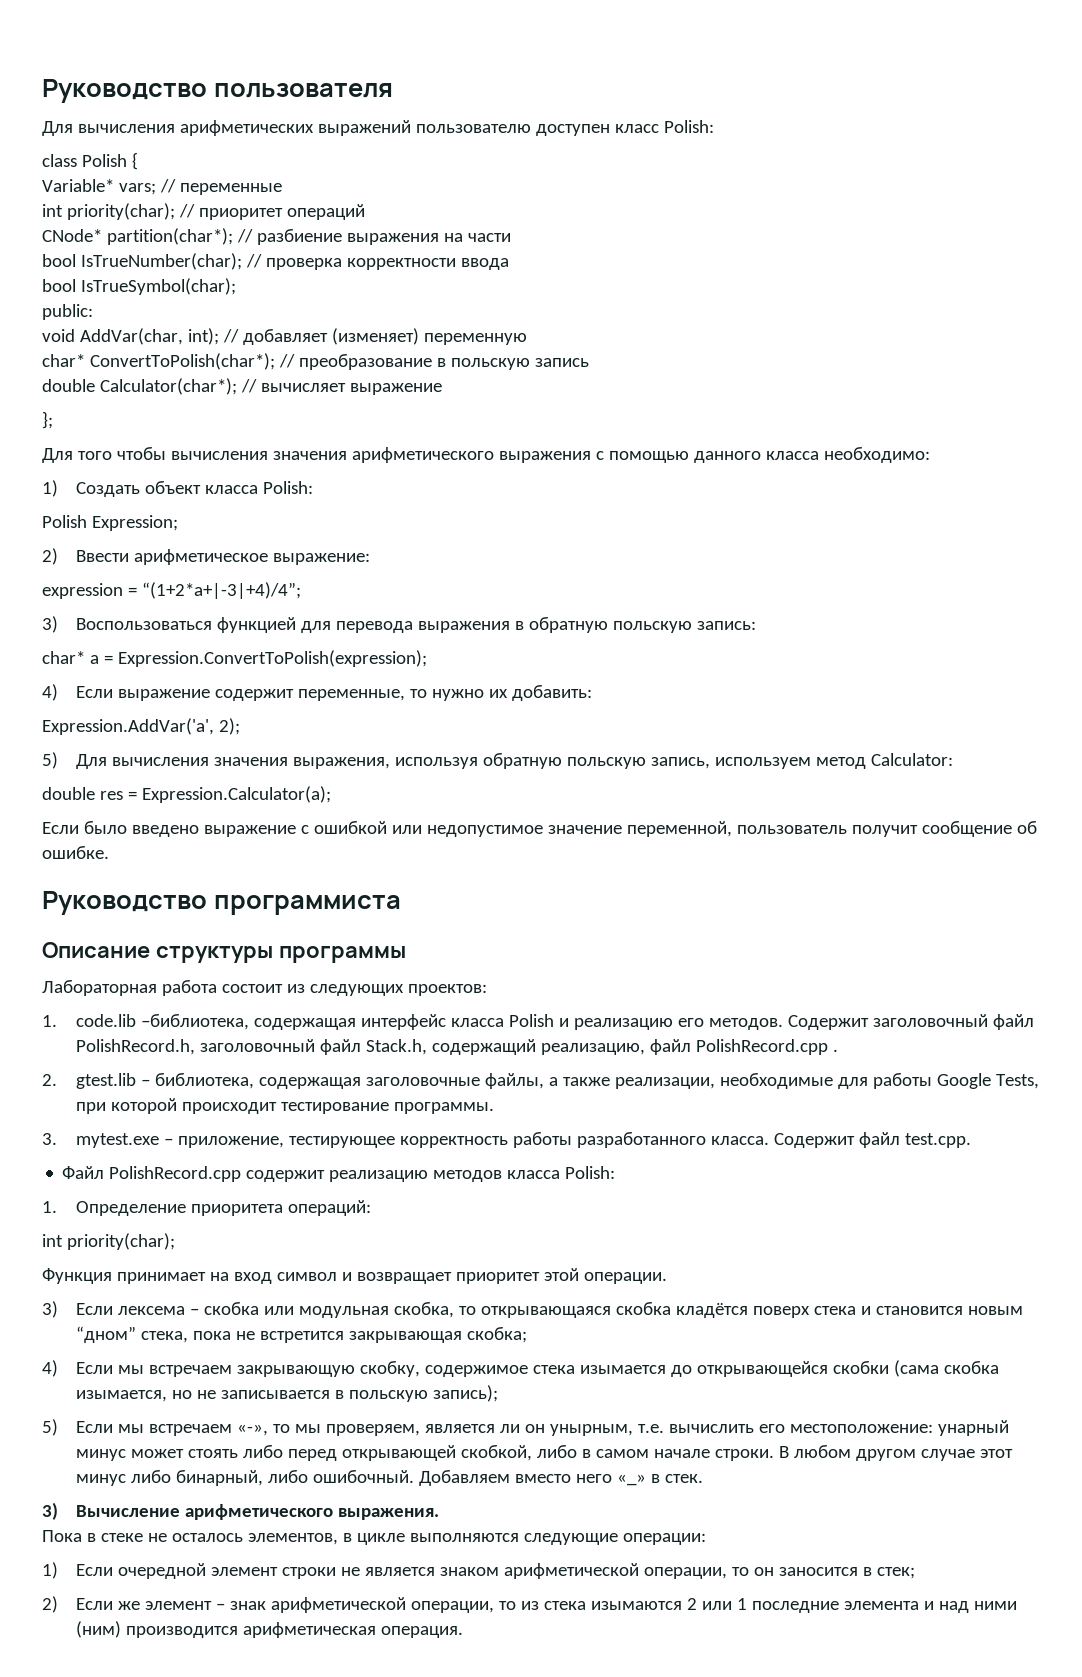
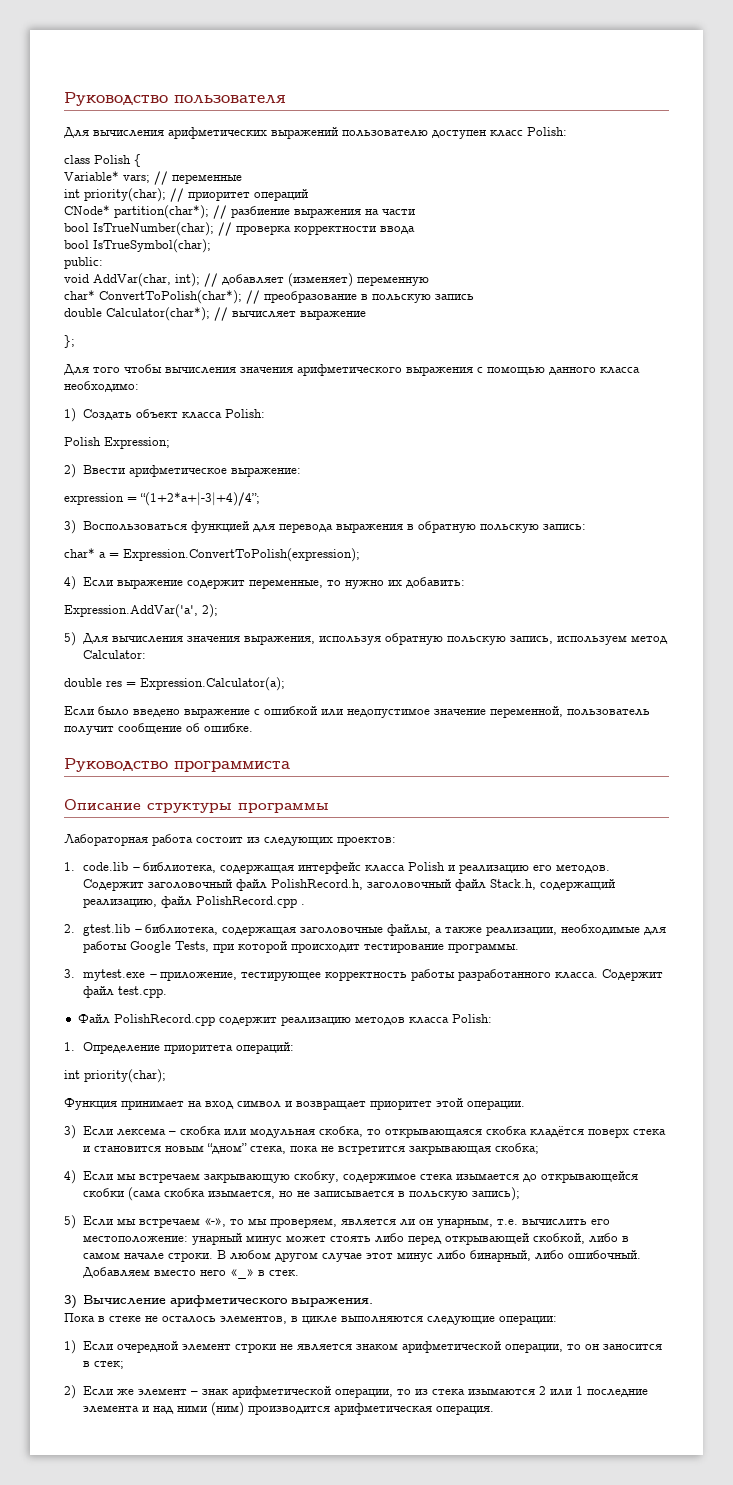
[140,1014,249,1030] –библиотека, -> [132,862,217,873] – библиотека,
[549,1424,633,1436] унырным, -> [437,1218,494,1228] унарным,

